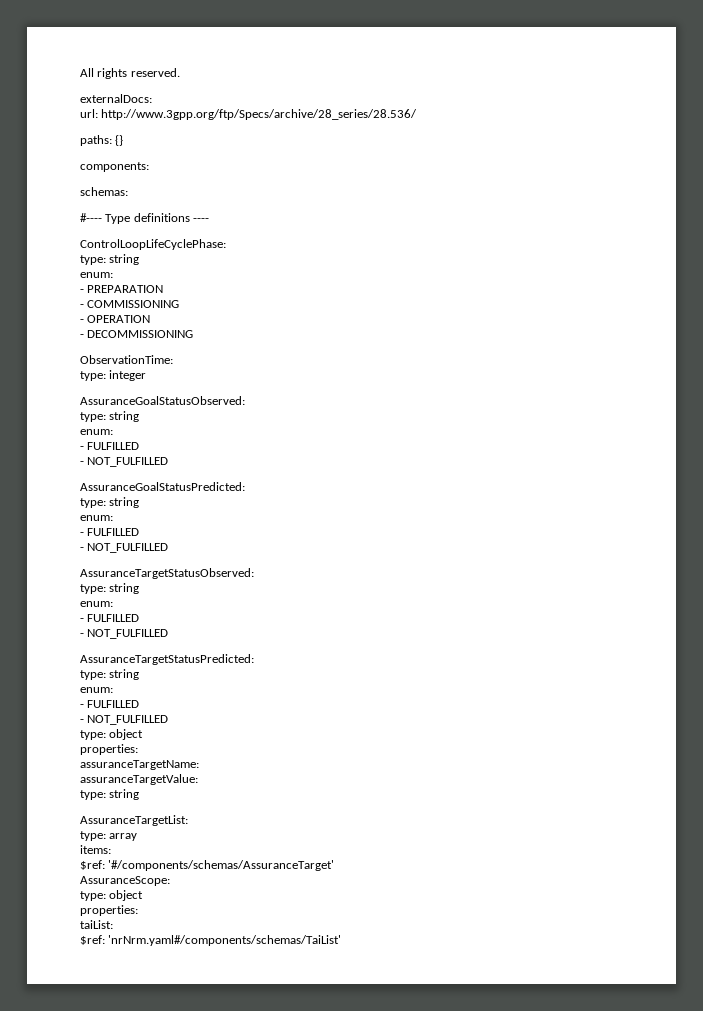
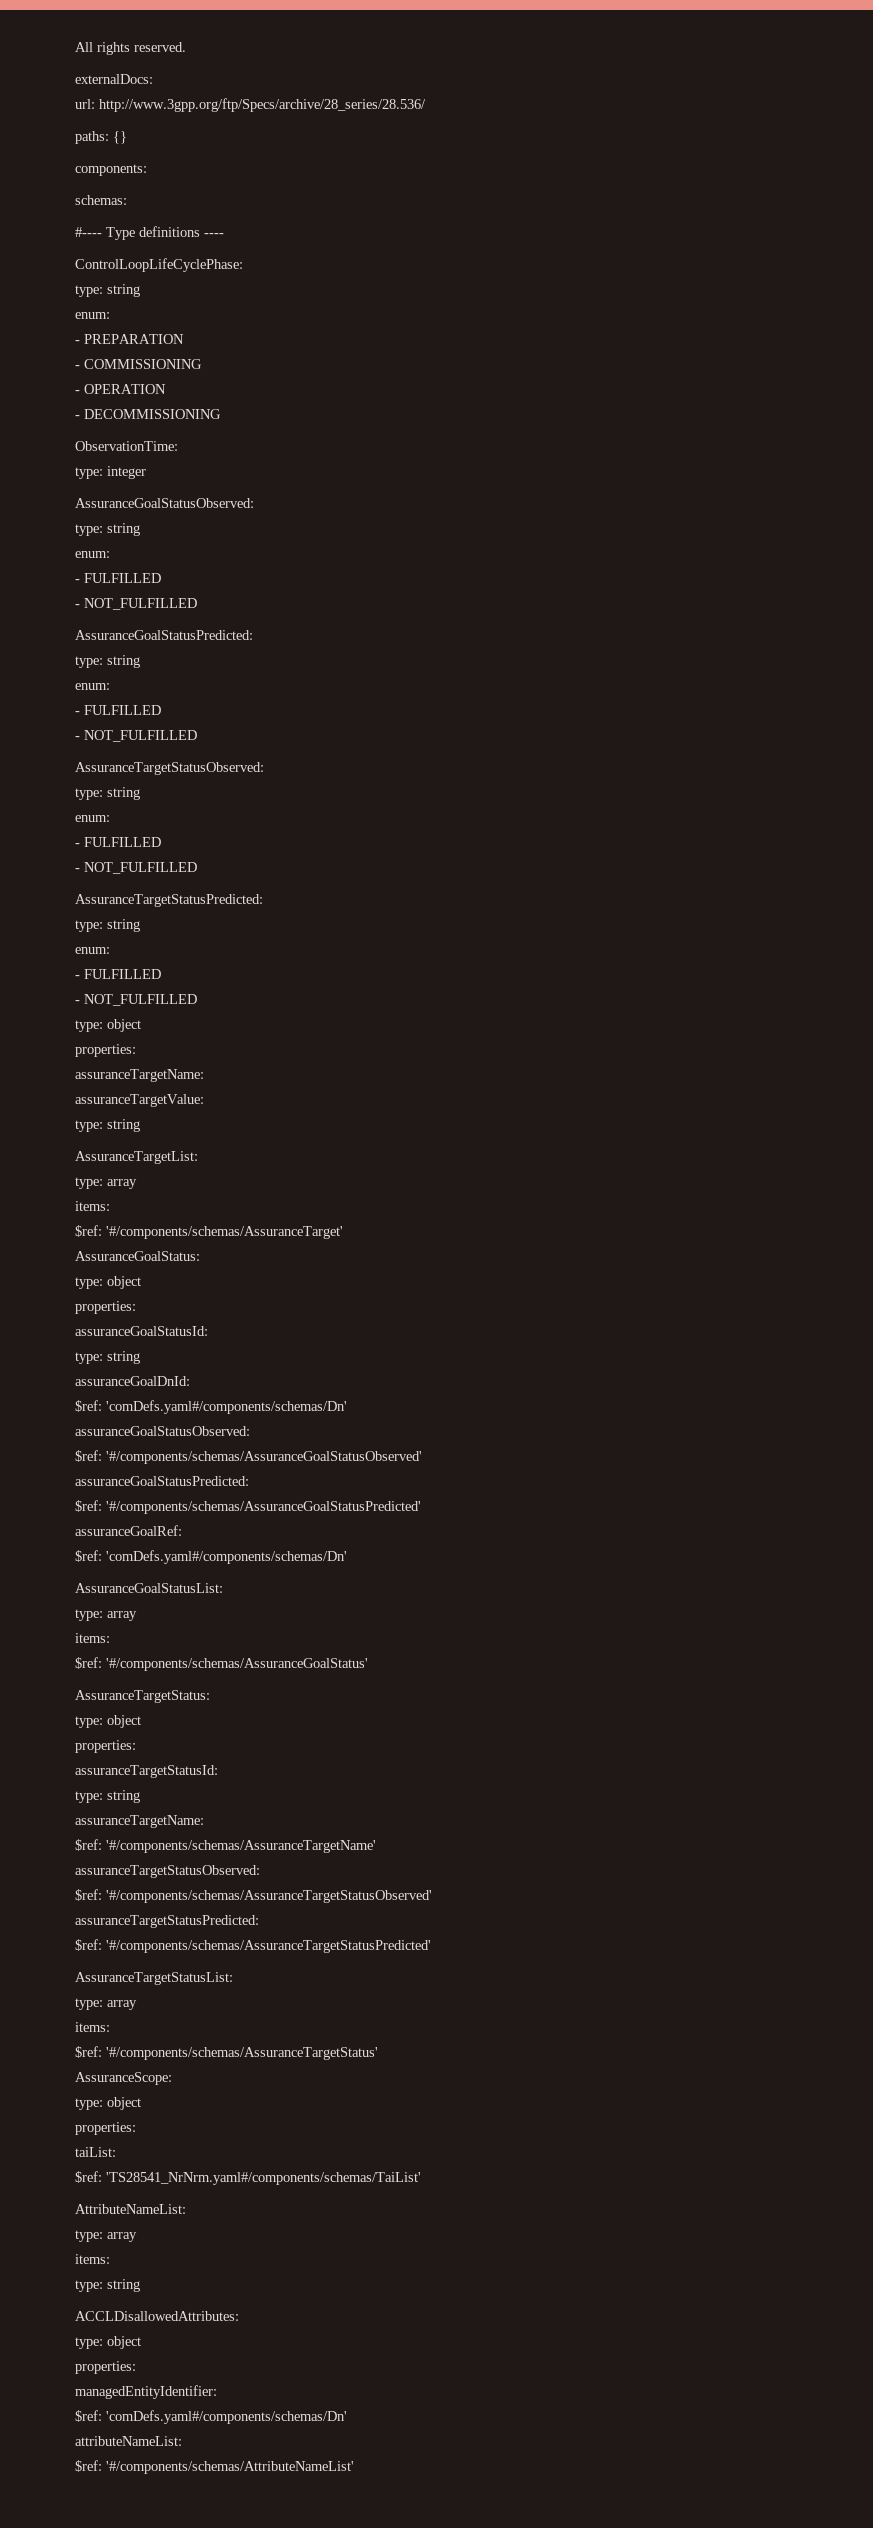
(335, 865) none -> [75,1251,200,1261] [75,1276,141,1289] [75,1301,136,1314] [75,1326,208,1336] [75,1351,140,1364] [75,1376,190,1386] [75,1400,347,1414] [75,1426,250,1436] [75,1450,422,1464] [75,1476,249,1486] [75,1500,421,1514] [75,1525,182,1536] [75,1550,347,1564] [75,1583,223,1593] [75,1609,137,1621] [75,1633,110,1643] [75,1657,368,1671] [75,1690,210,1703] [75,1715,141,1728] [75,1740,136,1753] [75,1765,218,1778] [75,1790,140,1803] [75,1815,204,1828] [75,1839,376,1853] [75,1865,260,1878] [75,1889,432,1903] [75,1915,259,1928] [75,1939,431,1953] [75,1972,233,1985] [75,1998,137,2010] [75,2022,110,2032] [75,2046,378,2060] // AssuranceGoalStatus: // type: object // properties: // assuranceGoalStatusId: // type: string // assuranceGoalDnId: // $ref: 'comDefs.yaml#/components/schemas/Dn' // assuranceGoalStatusObserved: // $ref: '#/components/schemas/AssuranceGoalStatusObserved' // assuranceGoalStatusPredicted: // $ref: '#/components/schemas/AssuranceGoalStatusPredicted' // assuranceGoalRef: // $ref: 'comDefs.yaml#/components/schemas/Dn' // AssuranceGoalStatusList: // type: array // items: // $ref: '#/components/schemas/AssuranceGoalStatus' // AssuranceTargetStatus: // type: object // properties: // assuranceTargetStatusId: // type: string // assuranceTargetName: // $ref: '#/components/schemas/AssuranceTargetName' // assuranceTargetStatusObserved: // $ref: '#/components/schemas/AssuranceTargetStatusObserved' // assuranceTargetStatusPredicted: // $ref: '#/components/schemas/AssuranceTargetStatusPredicted' // AssuranceTargetStatusList: // type: array // items: // $ref: '#/components/schemas/AssuranceTargetStatus'
[108,935,342,946] 'nrNrm.yaml#/components/schemas/TaiList' -> [106,2172,421,2185] [75,2204,186,2214] [75,2230,137,2242] [75,2254,110,2264] [75,2279,140,2292] [75,2311,239,2321] [75,2336,141,2349] [75,2361,136,2374] [75,2385,217,2399] [75,2410,347,2424] [75,2436,182,2446] [75,2460,354,2474] 'TS28541_NrNrm.yaml#/components/schemas/TaiList' // AttributeNameList: // type: array // items: // type: string // ACCLDisallowedAttributes: // type: object // properties: // managedEntityIdentifier: // $ref: 'comDefs.yaml#/components/schemas/Dn' // attributeNameList: // $ref: '#/components/schemas/AttributeNameList'

